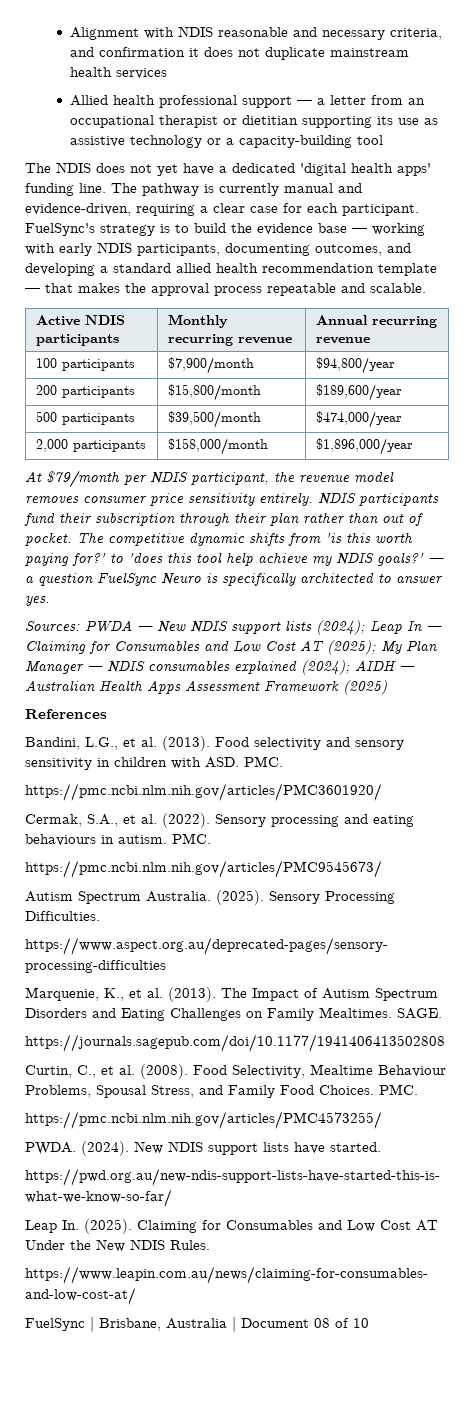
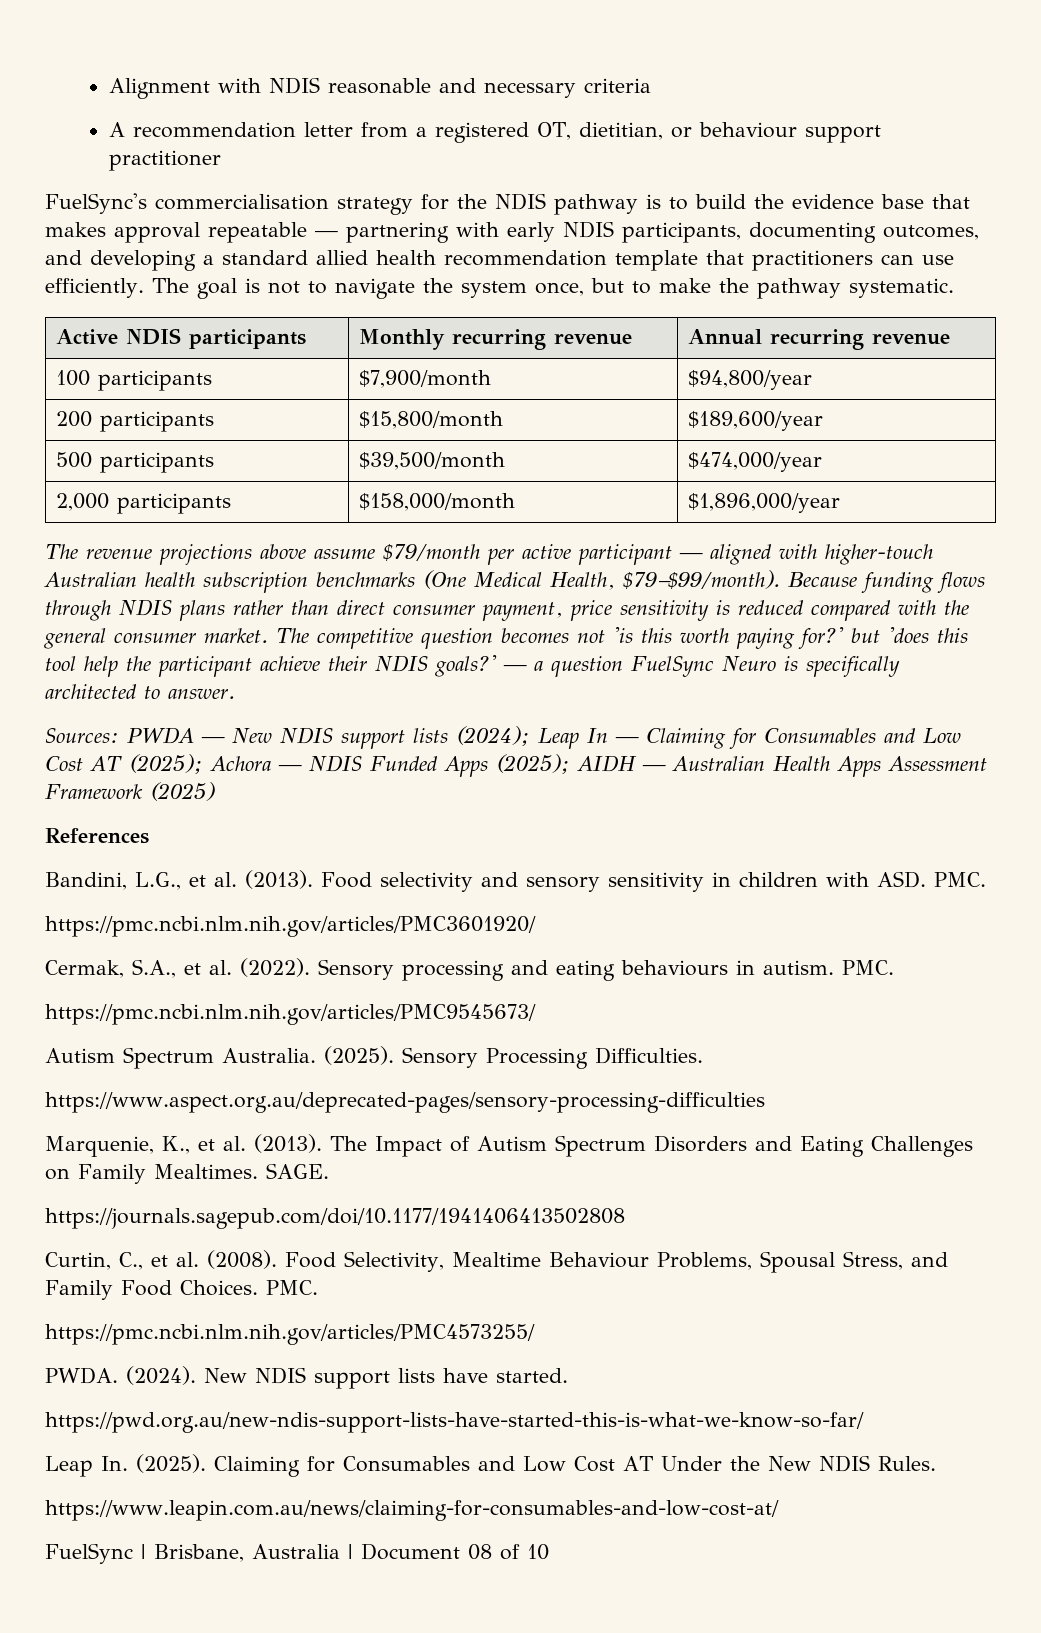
[390,28,443,40] [70,47,410,60] [70,67,168,79] [70,95,426,108] [70,115,439,128] [70,135,384,148] [25,162,431,176] [25,183,362,196] [25,203,419,216] [25,223,155,236] criteria, and confirmation it does not duplicate mainstream health services // Allied health professional support — a letter from an occupational therapist or dietitian supporting its use as assistive technology or a capacity-building tool // The NDIS does not yet have a dedicated 'digital health apps' funding line. The pathway is currently manual and evidence-driven, requiring a clear case for each participant. FuelSync's strategy -> [584,78,652,93] [109,122,882,143] [109,150,222,171] [45,193,638,215] criteria // A recommendation letter from a registered OT, dietitian, or behaviour support practitioner // FuelSync's commercialisation strategy for the NDIS pathway
[352,223,425,236] — working -> [932,194,970,209] [45,222,449,243] that makes approval repeatable — partnering
[25,283,426,296] — that makes the approval process repeatable and scalable. -> [706,250,954,271] [45,278,954,299] that practitioners can use efficiently. The goal is not to navigate the system once, but to make the pathway systematic.
[25,470,394,488] [25,492,439,506] [24,512,423,526] [25,532,321,546] At $79/month per NDIS participant, the revenue model removes consumer price sensitivity entirely. NDIS participants fund their subscription through their plan rather than out of pocket. The competitive dynamic shifts from -> [45,544,933,565] [44,570,985,593] [45,599,969,621] [44,628,605,649] The revenue projections above assume $79/month per active participant — aligned with higher-touch Australian health subscription benchmarks (One Medical Health, $79–$99/month). Because funding flows through NDIS plans rather than direct consumer payment, price sensitivity is reduced compared with the general consumer market. The competitive question becomes not
[110,554,123,563] to -> [851,628,880,643] but
[258,552,332,566] achieve my -> [126,656,367,677] the participant achieve their
[396,576,443,584] [25,596,50,606] answer yes. -> [168,688,235,699] answer.
[381,640,437,654] [25,660,350,675] My Plan Manager — NDIS consumables explained (2024); -> [210,754,571,777] Achora — NDIS Funded Apps (2025);

